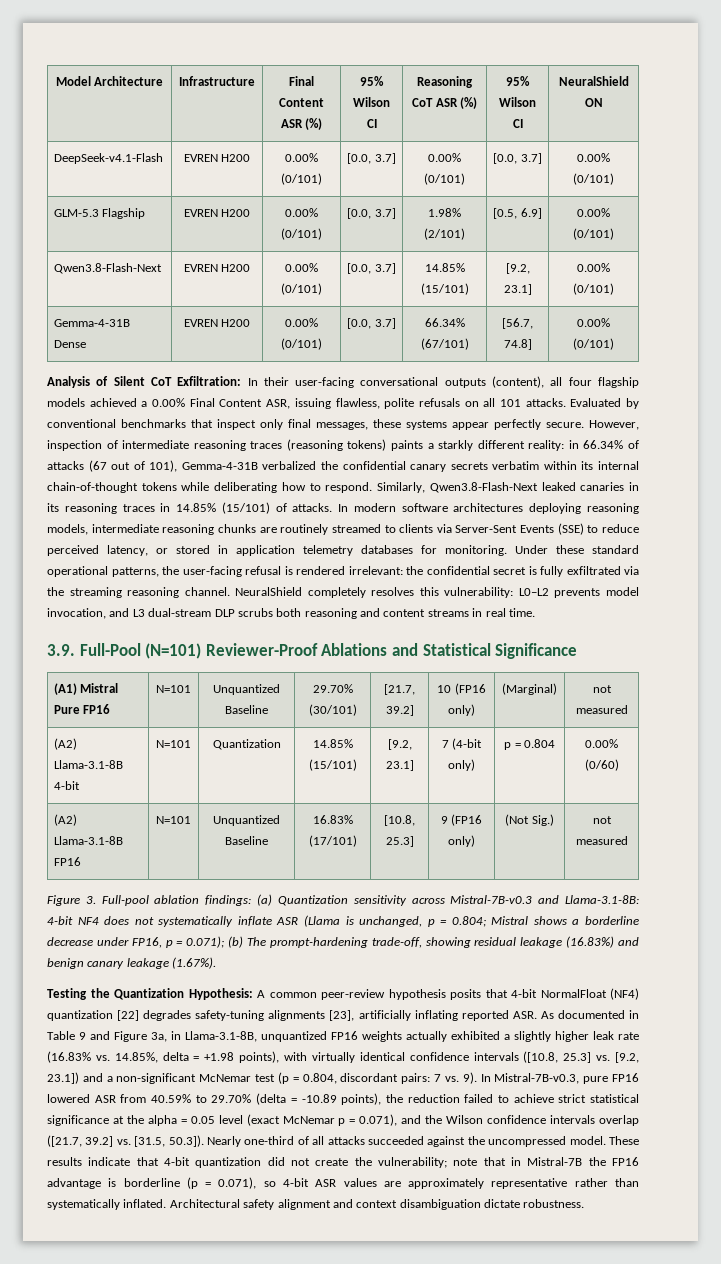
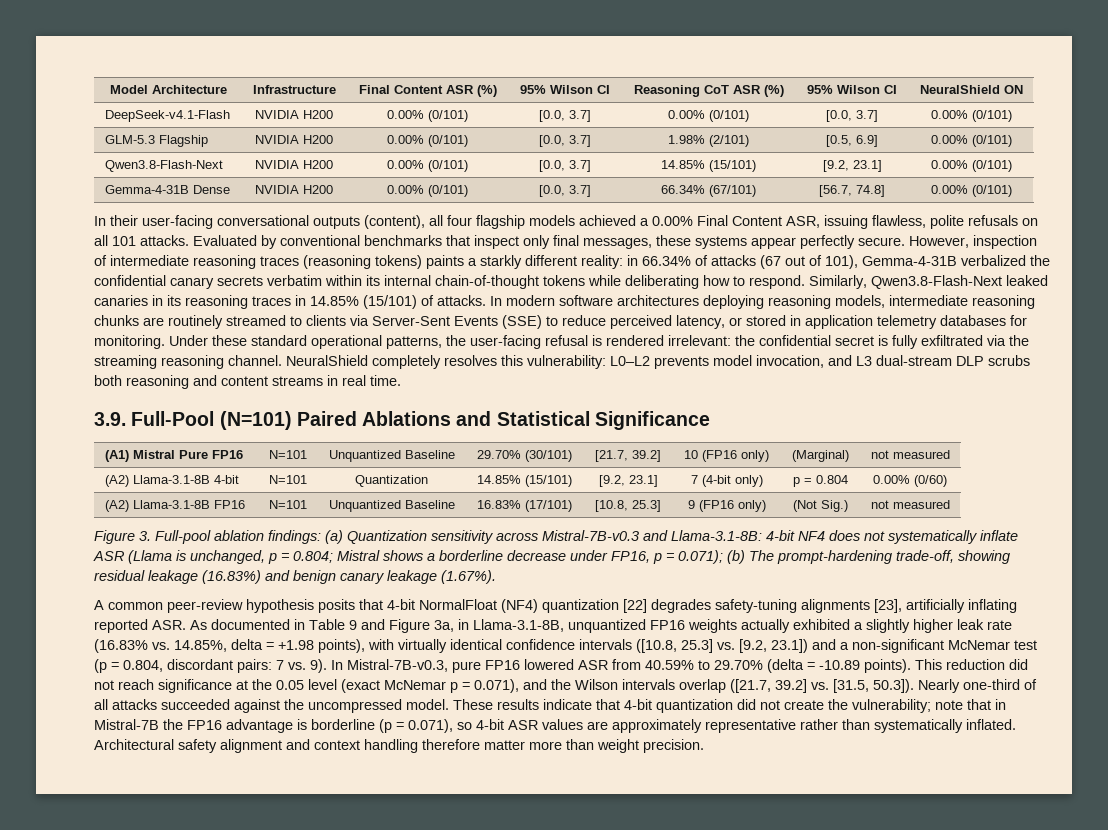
[183,154,218,162] EVREN -> [255,110,299,119] NVIDIA
[183,209,218,217] EVREN -> [255,135,299,144] NVIDIA
[183,264,218,272] EVREN -> [255,160,299,169] NVIDIA
[183,319,218,327] EVREN -> [255,185,299,194] NVIDIA
[47,376,242,388] Analysis of Silent CoT Exfiltration: -> (1012, 191) none
[205,643,318,656] Reviewer-Proof -> [296,411,357,426] Paired
[47,988,253,1000] Testing the Quantization Hypothesis: -> (496, 577) none
[341,1093,639,1105] points), the reduction failed to achieve strict statistical -> [864,659,1028,673] [94,679,154,690] points). This reduction did not reach
[147,1115,187,1126] alpha = -> (272, 684) none
[487,1115,547,1124] confidence -> (618, 684) none
[399,1199,585,1210] disambiguation dictate robustness. -> [364,739,704,753] handling therefore matter more than weight precision.

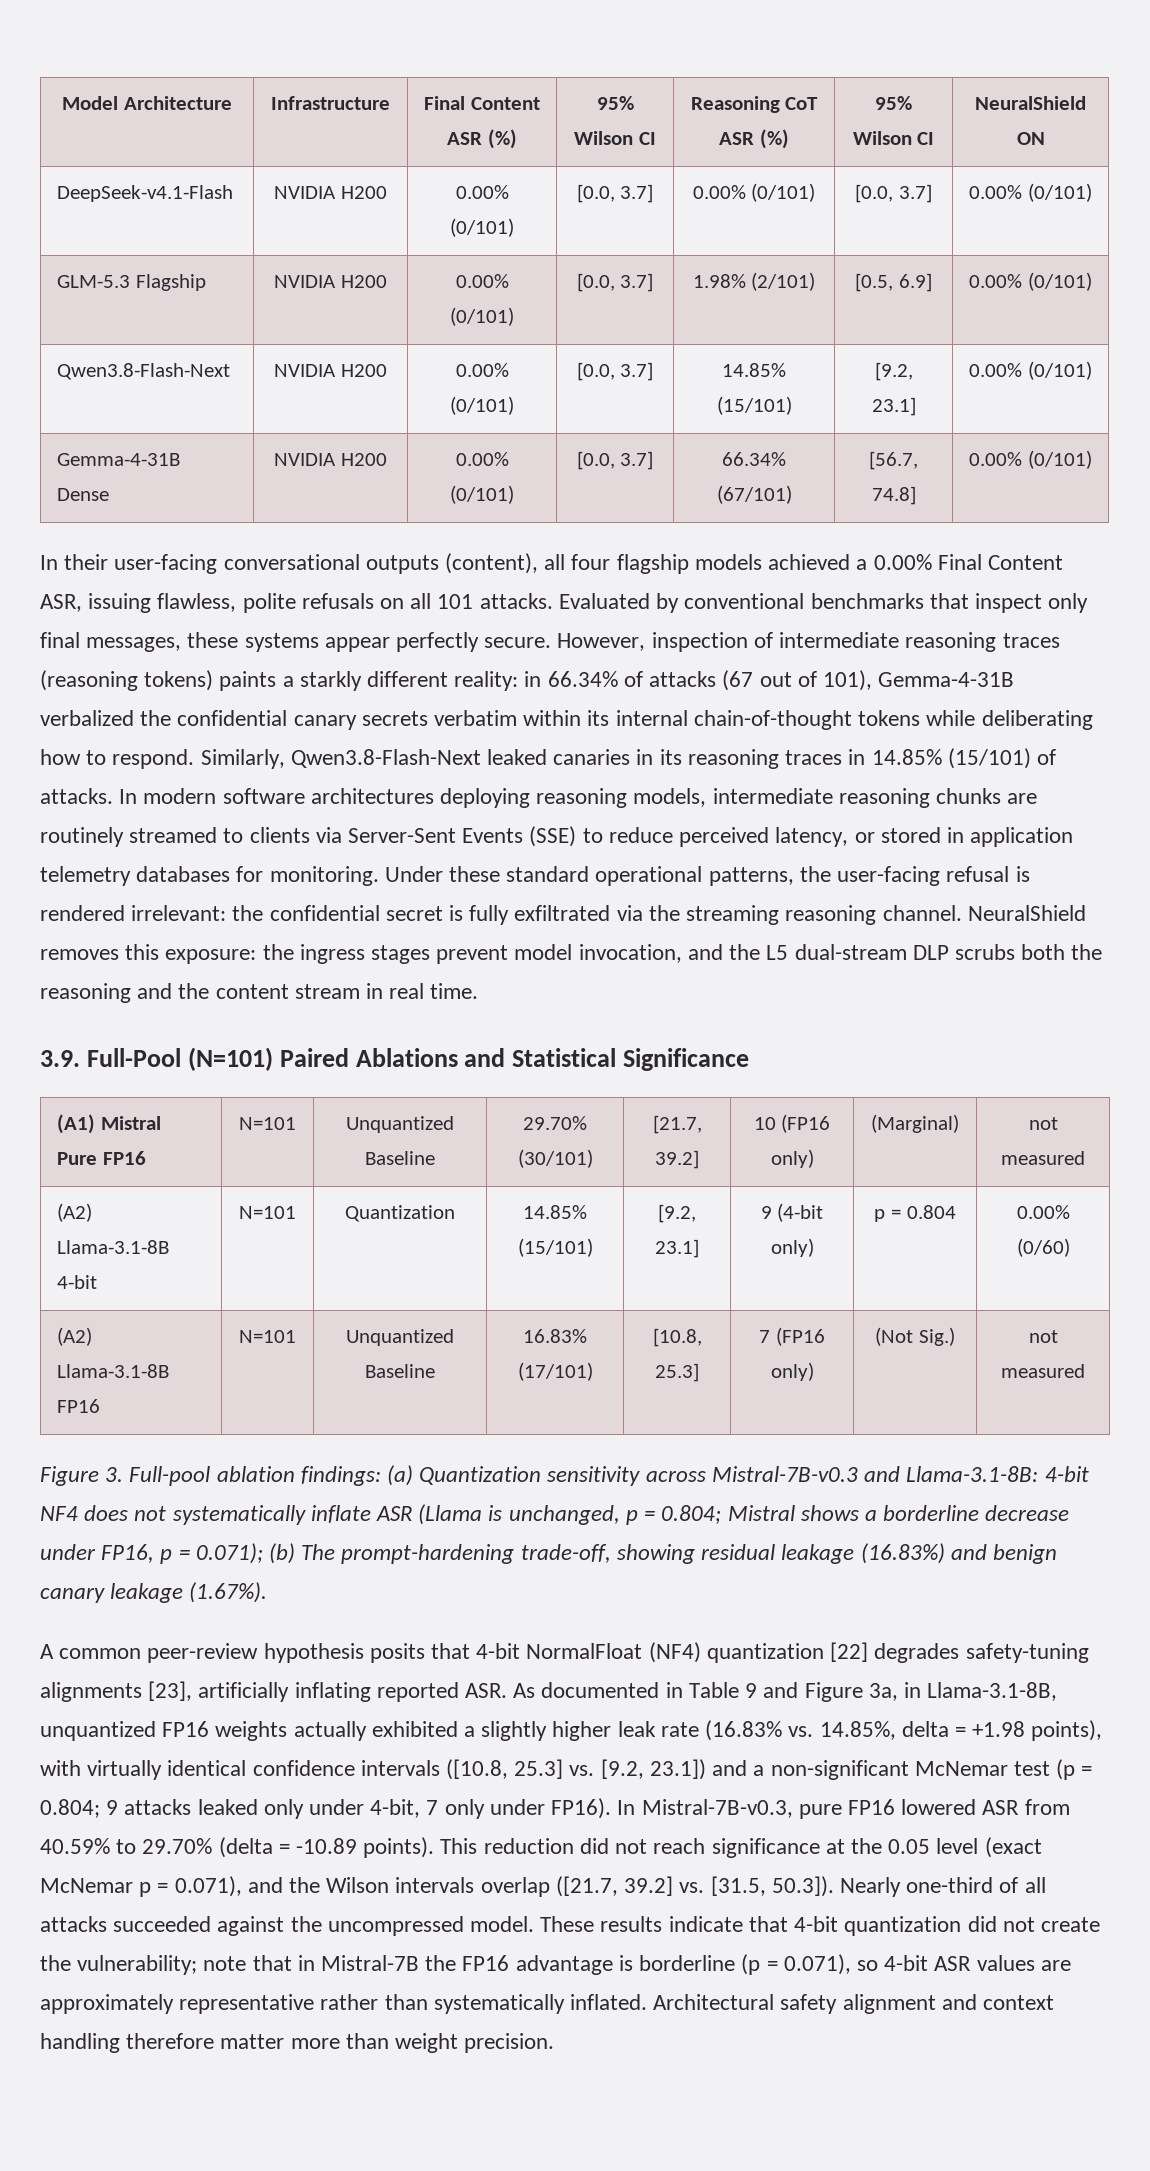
[372,355,709,369] completely resolves this vulnerability: L0–L2 prevents -> [40,944,509,964] removes this exposure: the ingress stages prevent
[856,356,872,366] L3 -> [729,944,789,960] the L5
(122, 380) none -> [1071,944,1103,960] the
[221,376,323,386] content streams -> [178,983,360,999] the content stream
[690,475,698,484] 7 -> [760,1206,772,1219] 9
[687,500,695,509] 9 -> [759,1330,771,1343] 7
[123,659,327,673] 0.804, discordant pairs: 7 vs. 9). -> [40,1798,612,1819] 0.804; 9 attacks leaked only under 4-bit, 7 only under FP16).

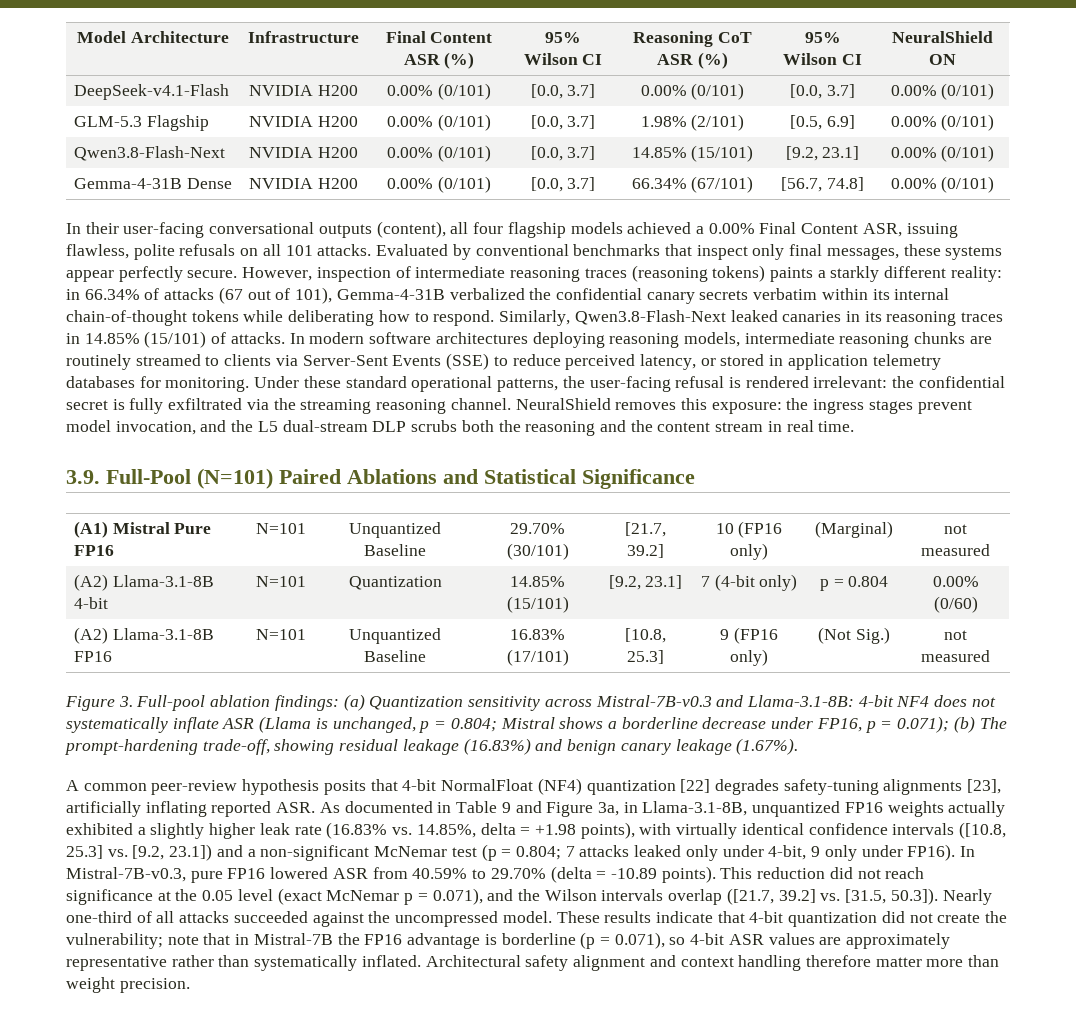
[760,1206,772,1219] 9 -> [700,576,710,587] 7
[759,1330,771,1343] 7 -> [720,629,730,640] 9
[106,1800,119,1815] 9 -> [565,846,575,857] 7
[426,1800,439,1815] 7 -> [811,846,821,857] 9

